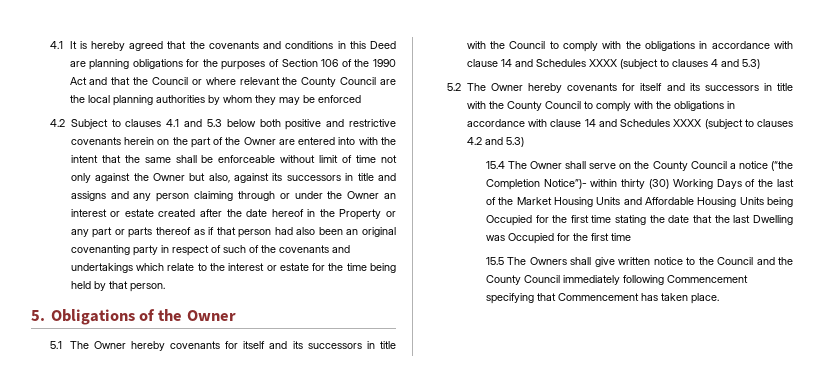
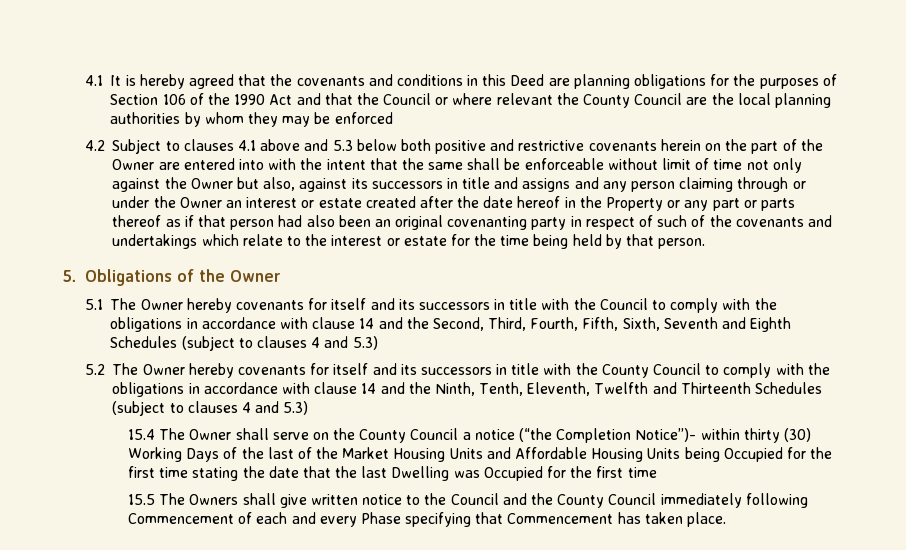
(180, 123) none -> [260,139,301,151] above
[535,59,617,67] Schedules XXXX -> [406,317,792,332] [110,336,178,348] the Second, Third, Fourth, Fifth, Sixth, Seventh and Eighth Schedules
[620,119,793,129] [466,137,482,145] Schedules XXXX (subject to clauses 4.2 -> [408,382,822,396] [112,401,251,416] the Ninth, Tenth, Eleventh, Twelfth and Thirteenth Schedules (subject to clauses 4
(748, 279) none -> [238,512,401,527] of each and every Phase

